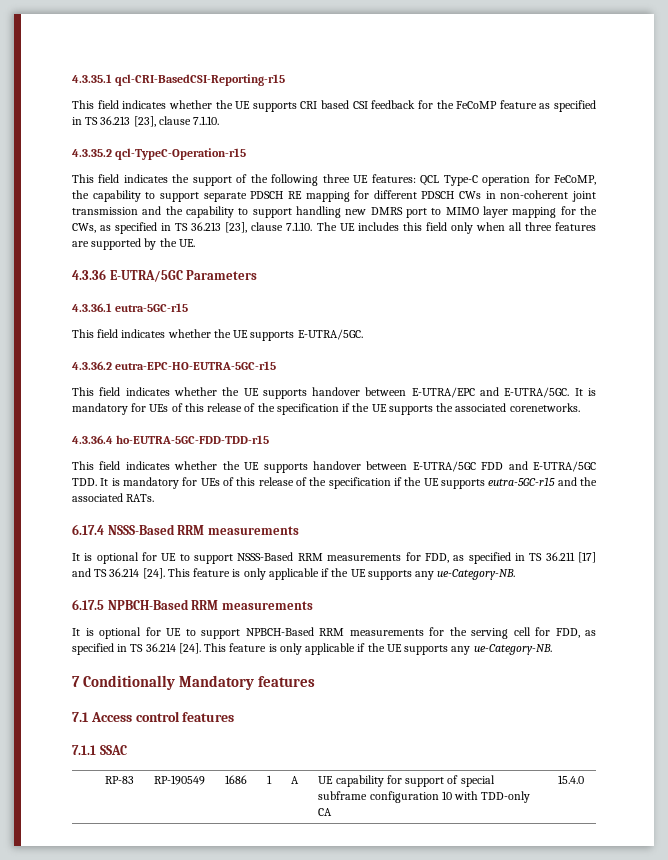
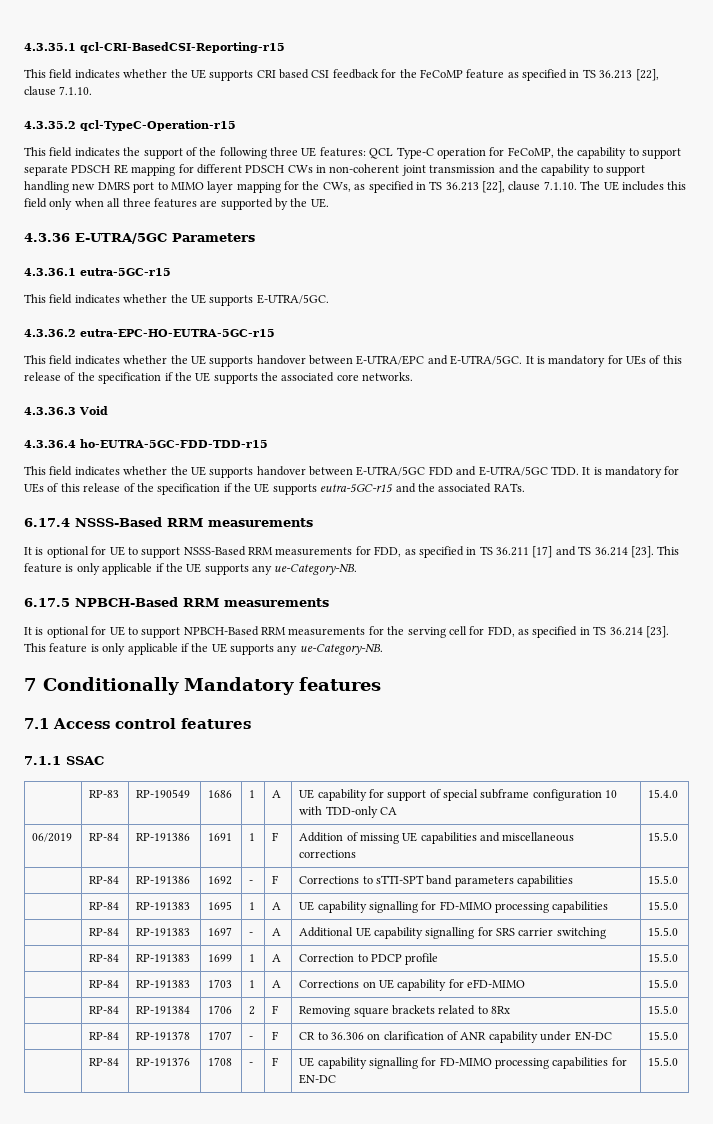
[133,116,156,127] [23], -> [635,69,659,81] [22],
[225,222,248,233] [23], -> [482,181,505,193] [22],
[509,403,580,412] corenetworks. -> [336,372,414,381] [24,406,108,415] core networks. // 4.3.36.3 Void
[142,568,165,579] [24]. -> [630,546,654,558] [23].
[178,643,201,654] [24]. -> [645,626,669,638] [23].
(585, 779) none -> [32,833,73,842] [89,833,120,841] [136,833,191,841] [208,833,233,841] [249,833,256,841] [272,832,279,841] [299,832,575,844] [299,850,357,858] [648,832,679,841] [89,876,120,884] [136,876,191,884] [208,876,233,885] [249,880,254,884] [272,875,279,884] [299,875,574,887] [648,875,679,884] [89,902,120,910] [136,902,191,910] [208,901,233,910] [249,902,256,910] [272,902,282,910] [299,901,609,913] [648,901,679,910] [89,928,120,936] [136,928,191,936] [208,927,233,936] [249,932,254,936] [272,928,282,936] [299,927,606,939] [648,927,679,936] [89,954,120,962] [136,954,191,962] [208,954,233,962] [249,954,256,962] [272,954,282,962] [299,953,439,965] [648,953,679,962] [89,980,120,988] [136,980,191,988] [208,979,233,988] [249,980,256,988] [272,980,282,988] [299,979,526,991] [648,979,679,988] [89,1006,120,1014] [136,1006,191,1014] [208,1005,233,1014] [249,1006,256,1015] [272,1005,279,1014] [299,1005,511,1017] [648,1005,679,1014] [89,1032,120,1040] [136,1031,191,1040] [208,1031,233,1040] [249,1036,254,1040] [272,1031,279,1040] [299,1031,612,1043] [648,1031,679,1040] [89,1058,120,1066] [136,1057,191,1066] [208,1057,233,1066] [249,1062,254,1066] [272,1057,279,1066] [299,1057,627,1069] [299,1074,337,1084] [648,1057,679,1066] // 06/2019 | RP-84 | RP-191386 | 1691 | 1 | F | Addition of missing UE capabilities and miscellaneous corrections | 15.5.0 // | RP-84 | RP-191386 | 1692 | - | F | Corrections to sTTI-SPT band parameters capabilities | 15.5.0 // | RP-84 | RP-191383 | 1695 | 1 | A | UE capability signalling for FD-MIMO processing capabilities | 15.5.0 // | RP-84 | RP-191383 | 1697 | - | A | Additional UE capability signalling for SRS carrier switching | 15.5.0 // | RP-84 | RP-191383 | 1699 | 1 | A | Correction to PDCP profile | 15.5.0 // | RP-84 | RP-191383 | 1703 | 1 | A | Corrections on UE capability for eFD-MIMO | 15.5.0 // | RP-84 | RP-191384 | 1706 | 2 | F | Removing square brackets related to 8Rx | 15.5.0 // | RP-84 | RP-191378 | 1707 | - | F | CR to 36.306 on clarification of ANR capability under EN-DC | 15.5.0 // | RP-84 | RP-191376 | 1708 | - | F | UE capability signalling for FD-MIMO processing capabilities for EN-DC | 15.5.0

